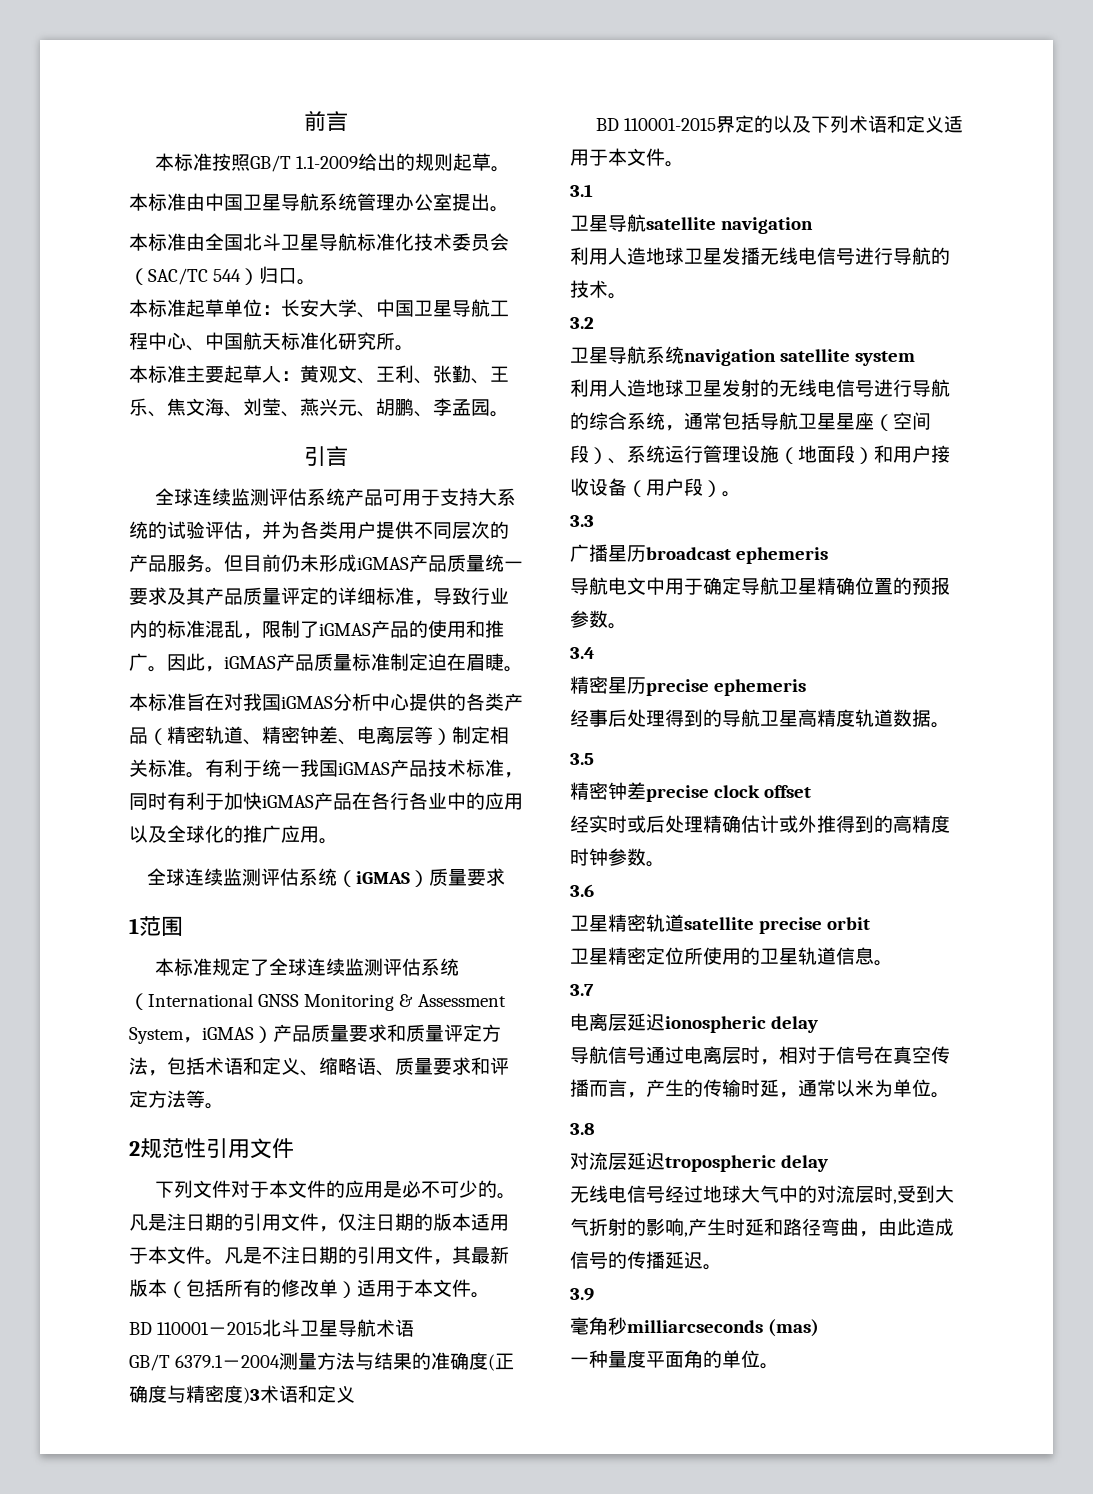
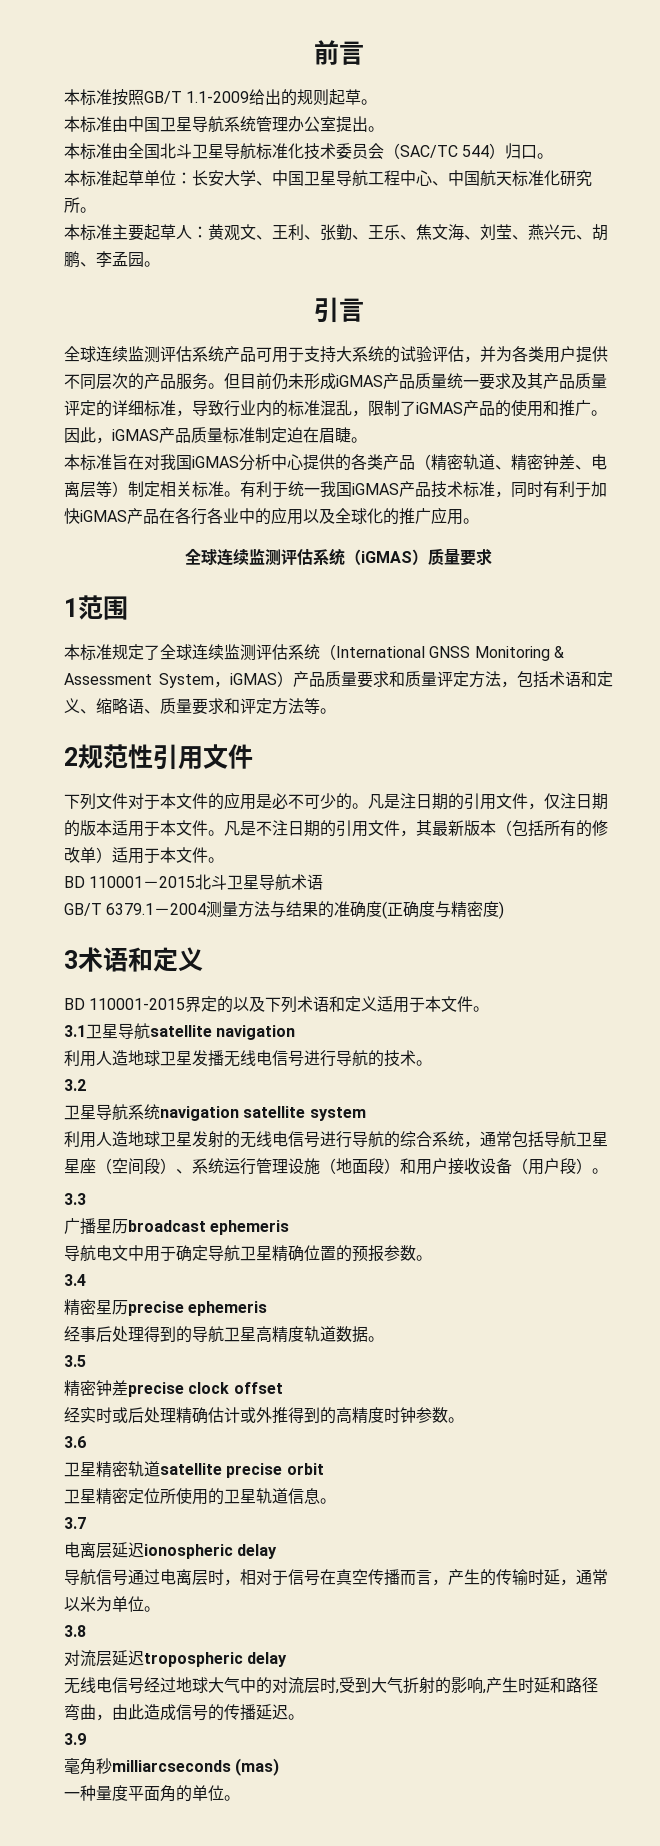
[243,1387,260,1404] )3 -> [499,901,505,919] [64,950,78,969] ) // 3
(593, 190) // -> (86, 1031) none

